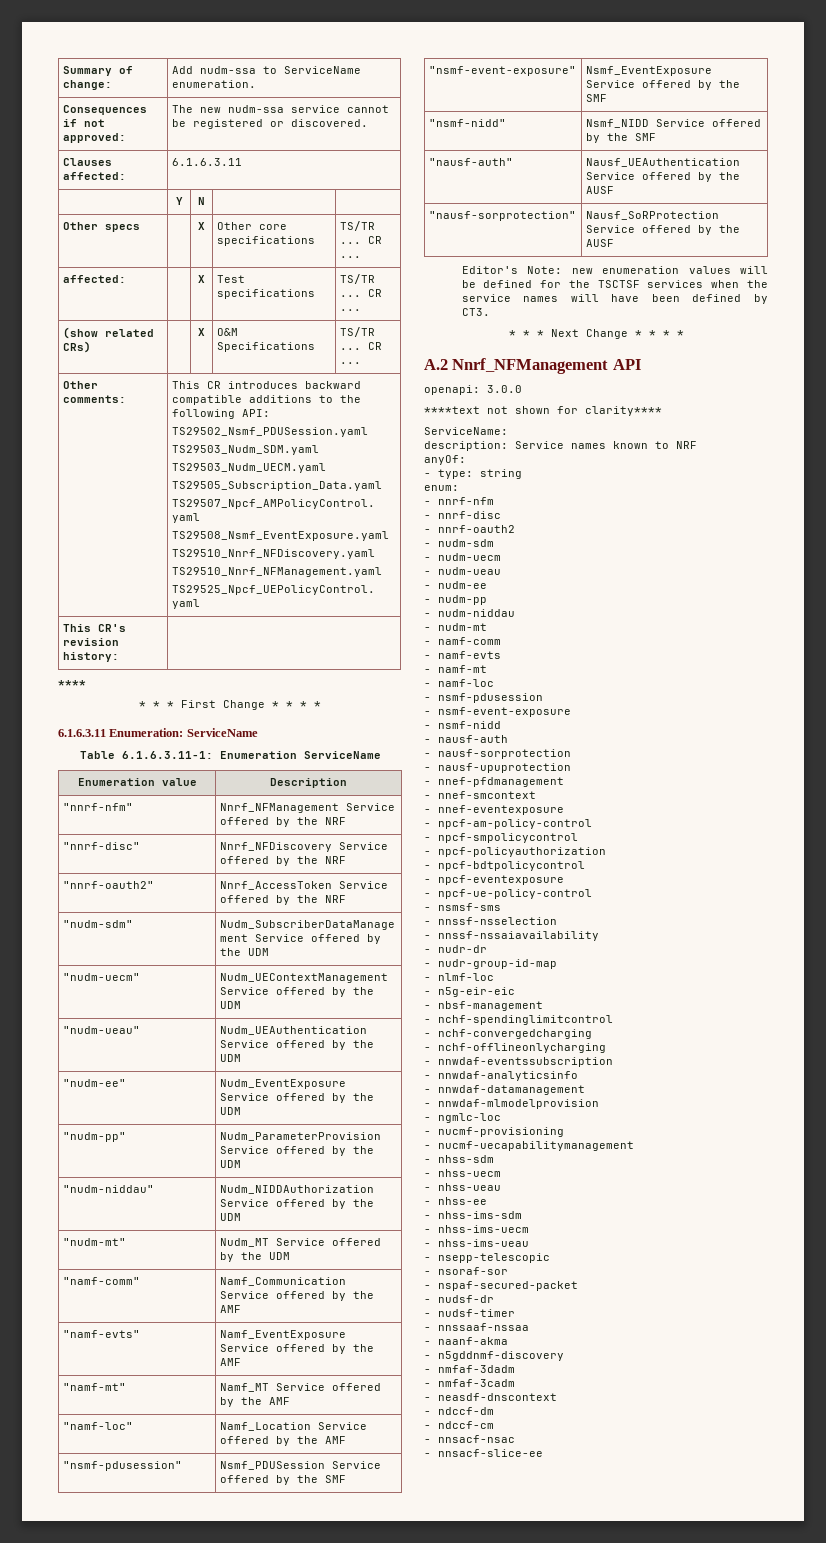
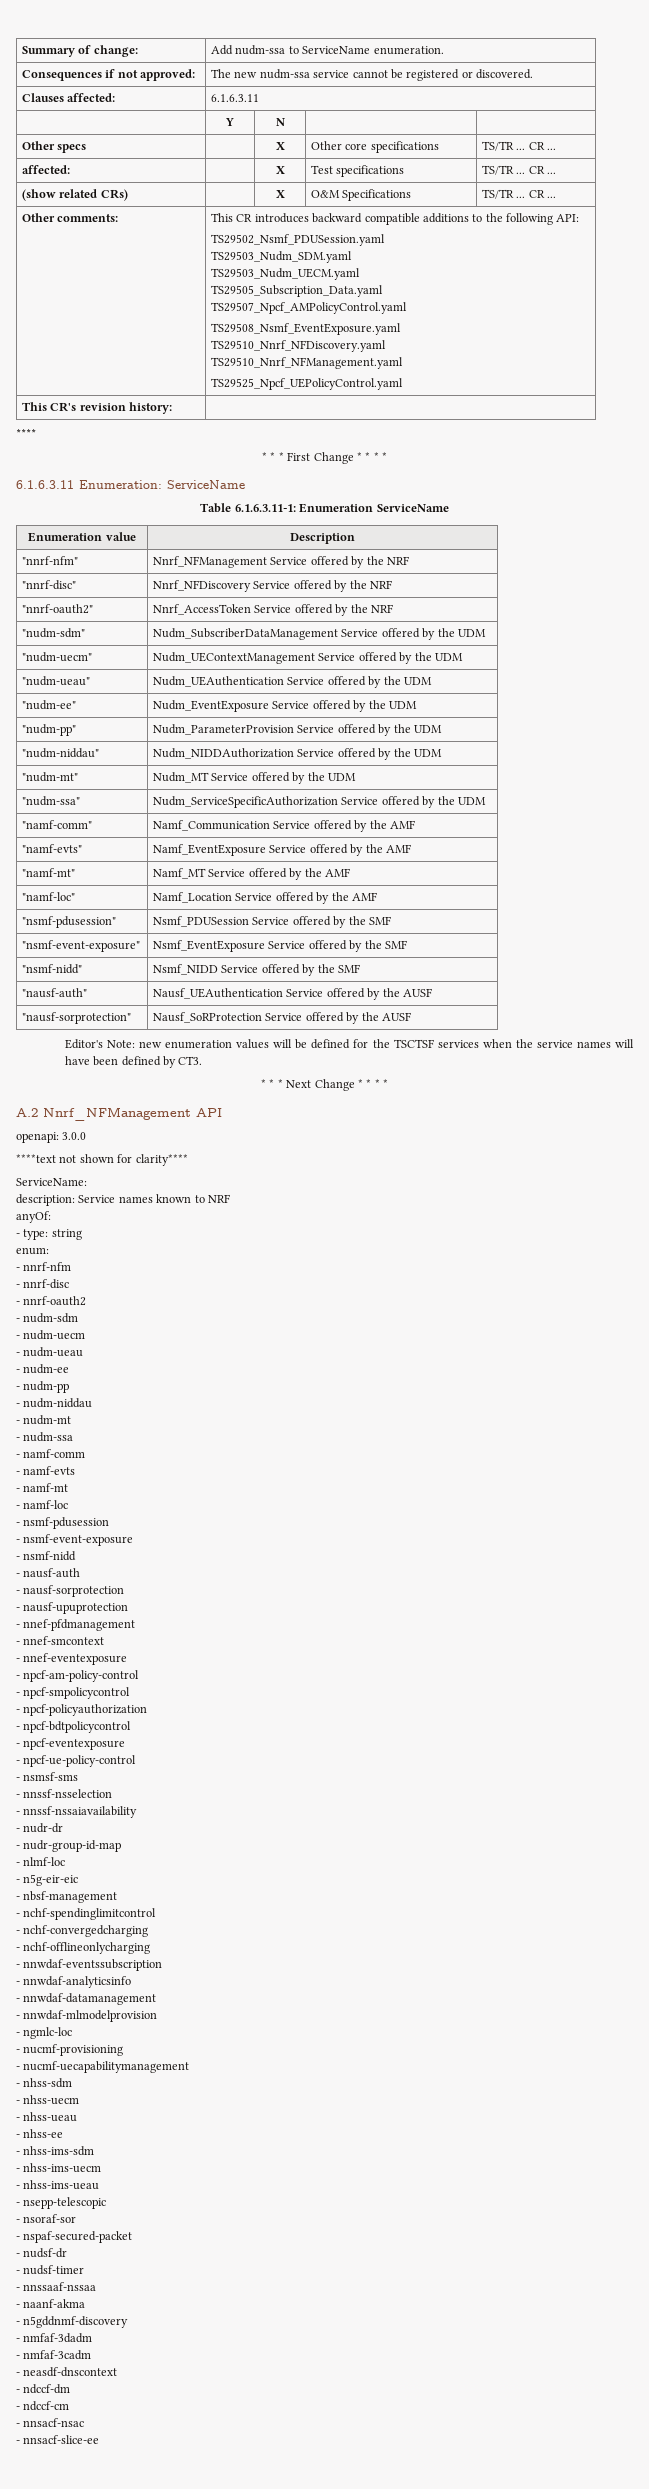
(290, 1256) none -> [22,796,81,806] [153,796,486,808] // "nudm-ssa" | Nudm_ServiceSpecificAuthorization Service offered by the UDM
(487, 627) none -> [16,1432,74,1442] // - nudm-ssa

